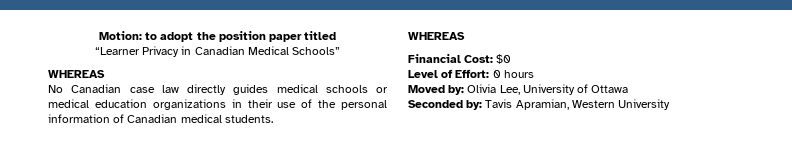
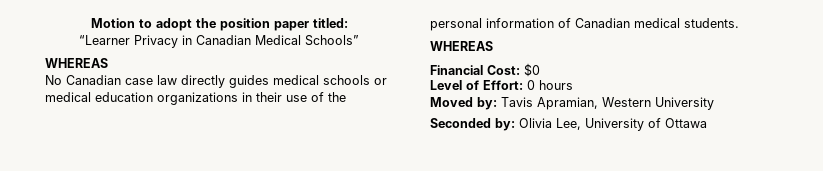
[98,31,142,40] Motion: -> [90,18,135,28] Motion
[304,31,337,40] titled -> [312,18,348,28] titled:
(465, 90) none -> [501,97,714,110] [430,118,515,131] Tavis Apramian, Western University // Seconded by:
[408,99,671,110] // Seconded by: Tavis Apramian, Western University -> (707, 123) none

